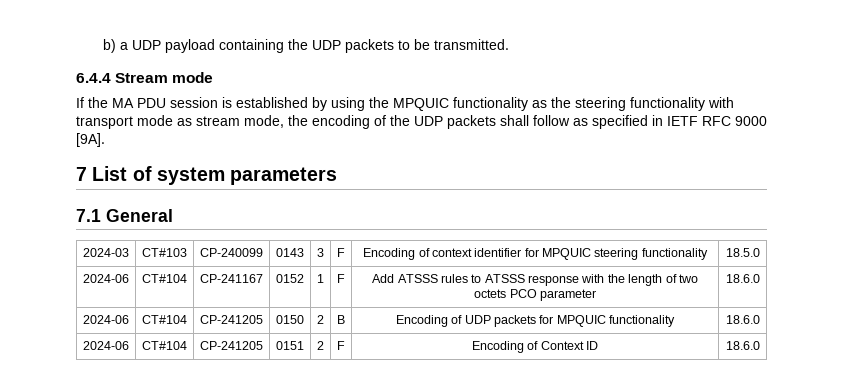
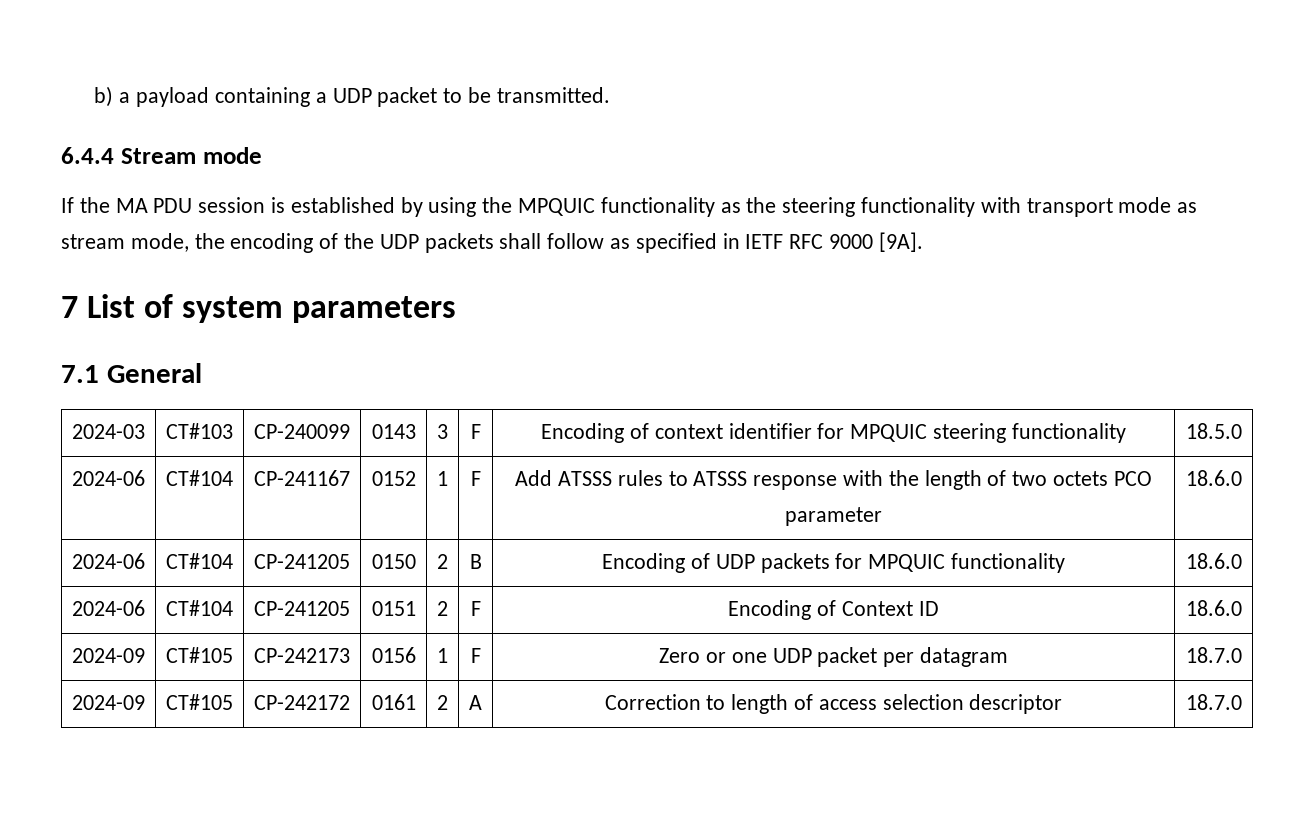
[131,40,161,50] UDP -> (131, 97) none
[287,39,394,53] the UDP packets -> [315,87,438,107] a UDP packet
(760, 345) none -> [72,648,145,663] [166,647,233,663] [254,648,350,663] [371,647,416,663] [437,648,448,663] [470,648,481,663] [659,647,1008,667] [1185,647,1242,663] [72,695,145,710] [166,694,233,710] [254,695,350,710] [371,694,416,710] [437,695,448,710] [469,695,482,710] [604,694,1063,714] [1185,694,1242,710] // 2024-09 | CT#105 | CP-242173 | 0156 | 1 | F | Zero or one UDP packet per datagram | 18.7.0 // 2024-09 | CT#105 | CP-242172 | 0161 | 2 | A | Correction to length of access selection descriptor | 18.7.0

